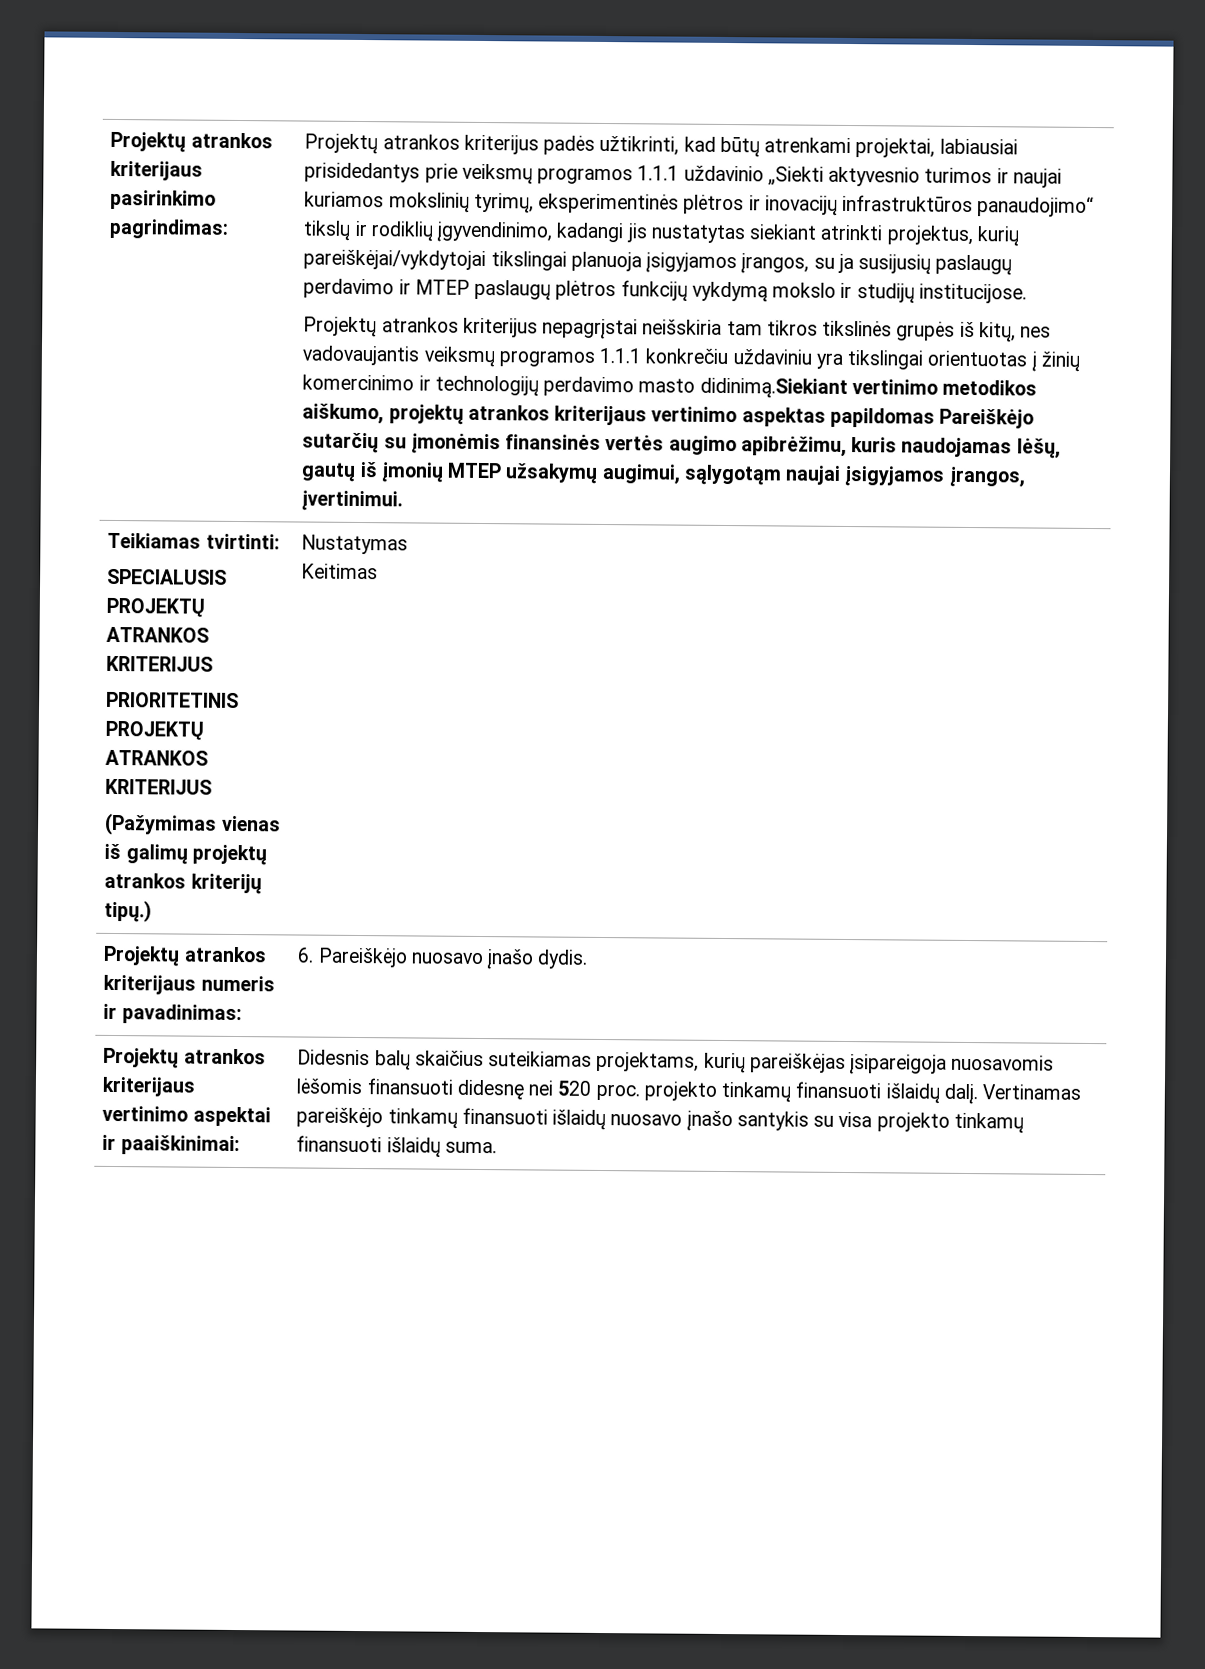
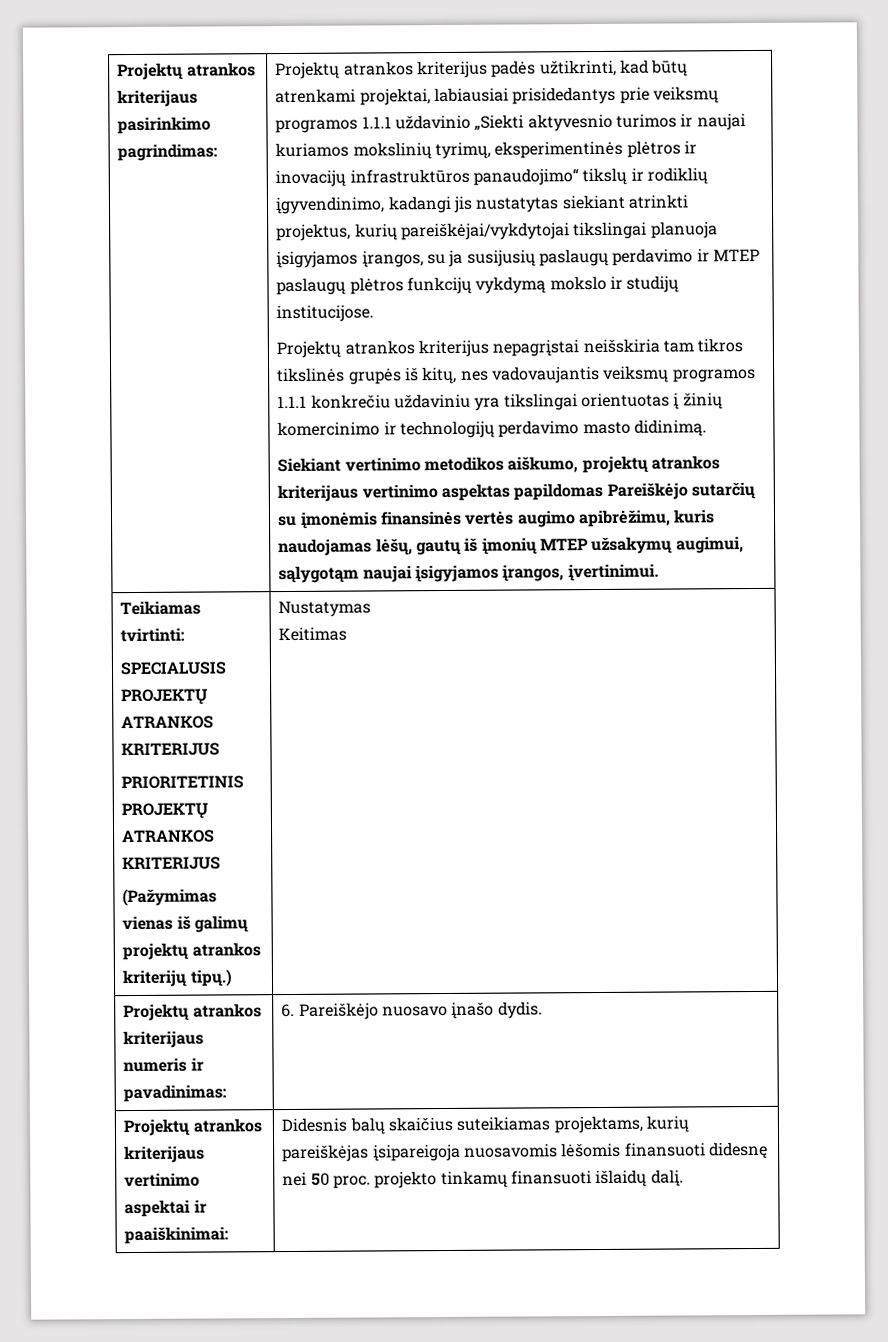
[699,377,848,398] didinimą.Siekiant -> [633,419,707,437] [277,457,342,473] didinimą. // Siekiant
[557,1080,592,1096] 520 -> [310,1172,330,1186] 50
[982,1084,1082,1100] [296,1107,1024,1134] [296,1135,497,1158] Vertinamas pareiškėjo tinkamų finansuoti išlaidų nuosavo įnašo santykis su visa projekto tinkamų finansuoti išlaidų suma. -> (684, 1178) none

